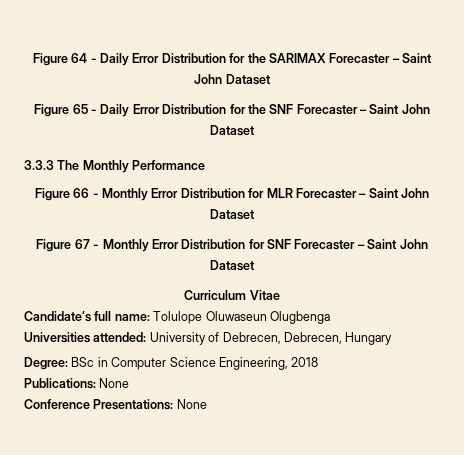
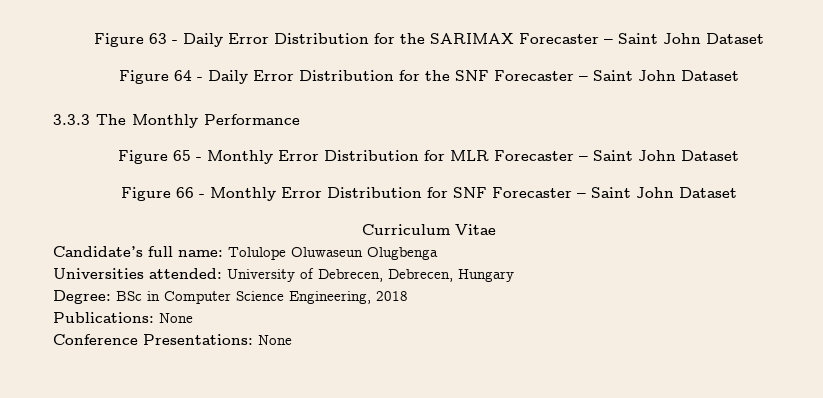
[32,53,88,66] Figure 64 -> [93,33,167,47] Figure 63
[72,104,88,114] 65 -> [173,70,192,81] 64
[73,188,90,198] 66 -> [173,150,191,161] 65
[74,239,90,249] 67 -> [175,187,194,198] 66

